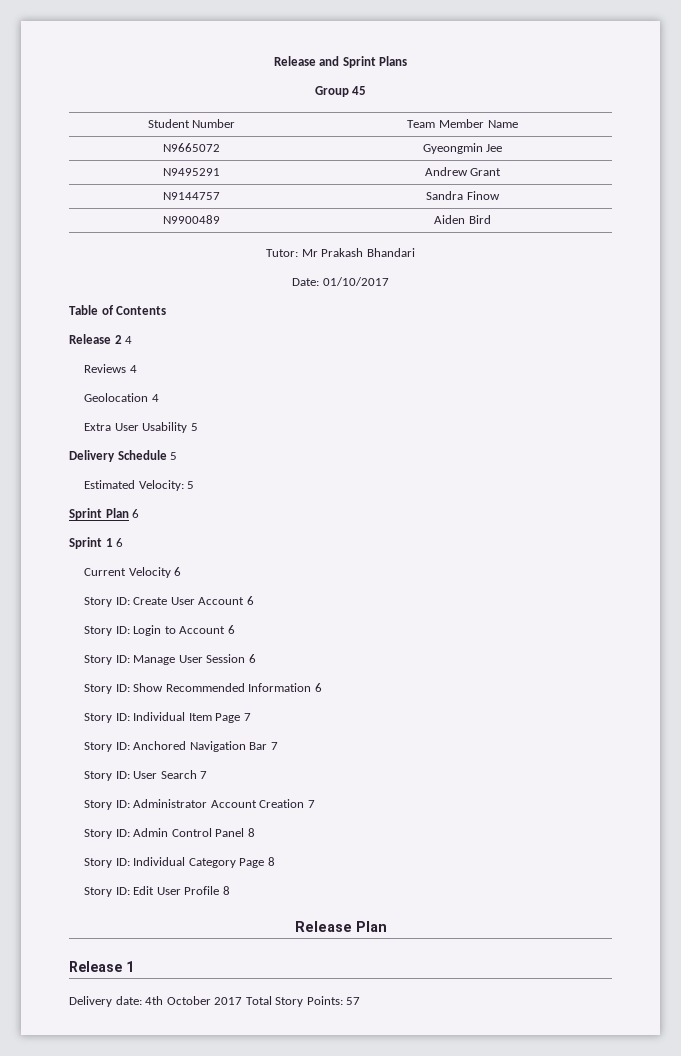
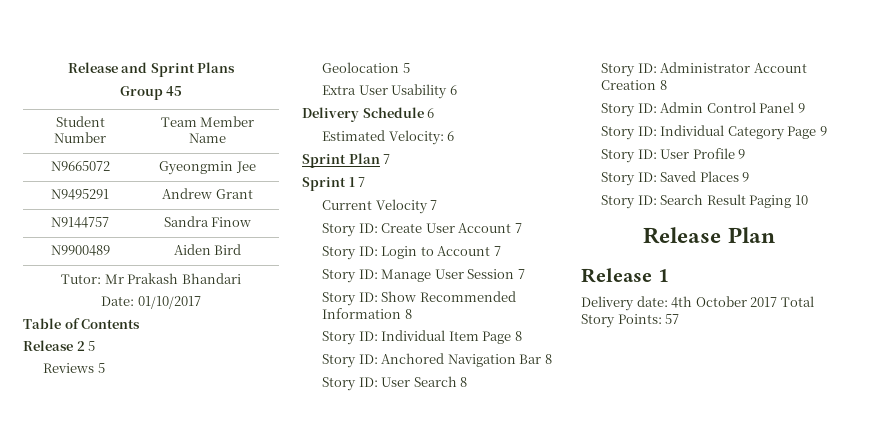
[125,336,133,344] 4 -> [88,341,96,351] 5
[129,365,137,373] 4 -> [97,363,105,373] 5
[151,394,159,402] 4 -> [402,63,410,73] 5
[190,423,198,431] 5 -> [449,85,457,95] 6
[170,452,178,460] 5 -> [427,108,435,118] 6
[187,481,195,489] 5 -> [447,131,455,141] 6
[132,509,140,518] 6 -> [383,154,391,164] 7
[116,538,124,547] 6 -> [358,177,366,187] 7
[174,567,182,576] 6 -> [430,200,438,210] 7
[246,596,254,605] 6 -> [514,223,522,233] 7
[227,625,235,634] 6 -> [493,246,501,256] 7
[248,654,256,663] 6 -> [517,269,525,279] 7
[314,683,322,692] 6 -> [404,309,412,319] 8
[243,713,251,721] 7 -> [514,331,522,341] 8
[270,742,278,750] 7 -> [544,354,552,364] 8
[200,771,208,779] 7 -> [460,377,468,387] 8
[307,800,315,808] 7 -> [659,80,667,90] 8
[247,828,255,837] 8 -> [797,103,805,113] 9
[267,857,275,866] [84,886,155,897] 8 // Story ID: Edit -> [819,126,827,136] [601,149,657,163] 9 // Story ID:
[222,886,230,895] 8 -> [738,149,746,159] [601,171,750,186] [601,194,808,209] 9 // Story ID: Saved Places 9 // Story ID: Search Result Paging 10

